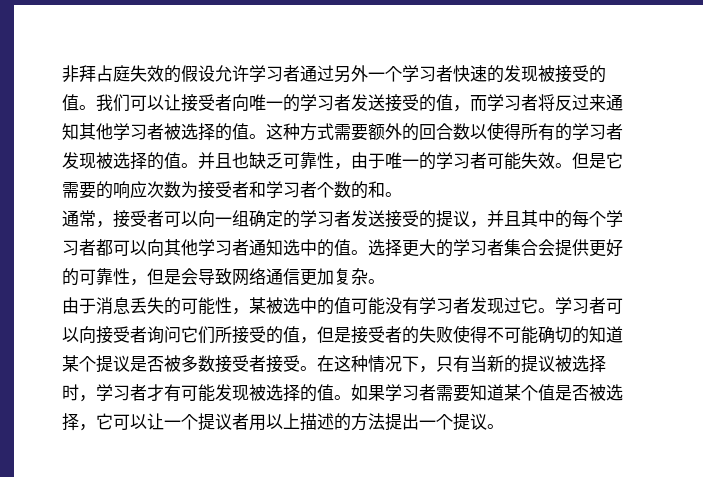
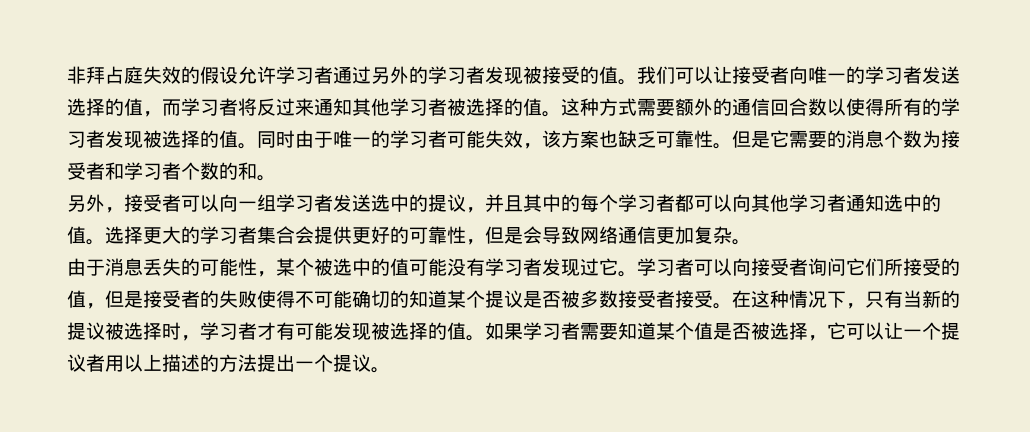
[368,65,504,83] 一个学习者快速的 -> [409,66,485,84] 的学习者
[385,94,419,112] 接受 -> [67,98,105,116] 选择
(419, 132) none -> [732,98,770,116] 通信
[198,152,351,170] 并且也缺乏可靠性， -> [257,130,295,148] 同时
(555, 160) none -> [523,130,713,149] ，该方案也缺乏可靠性
[113,181,164,199] 响应次 -> [846,130,903,148] 消息个
[62,210,96,227] 通常 -> [67,194,105,212] 另外
[249,210,419,228] 确定的学习者发送接受 -> [276,194,409,212] 学习者发送选中
(266, 305) none -> [295,258,314,276] 个

